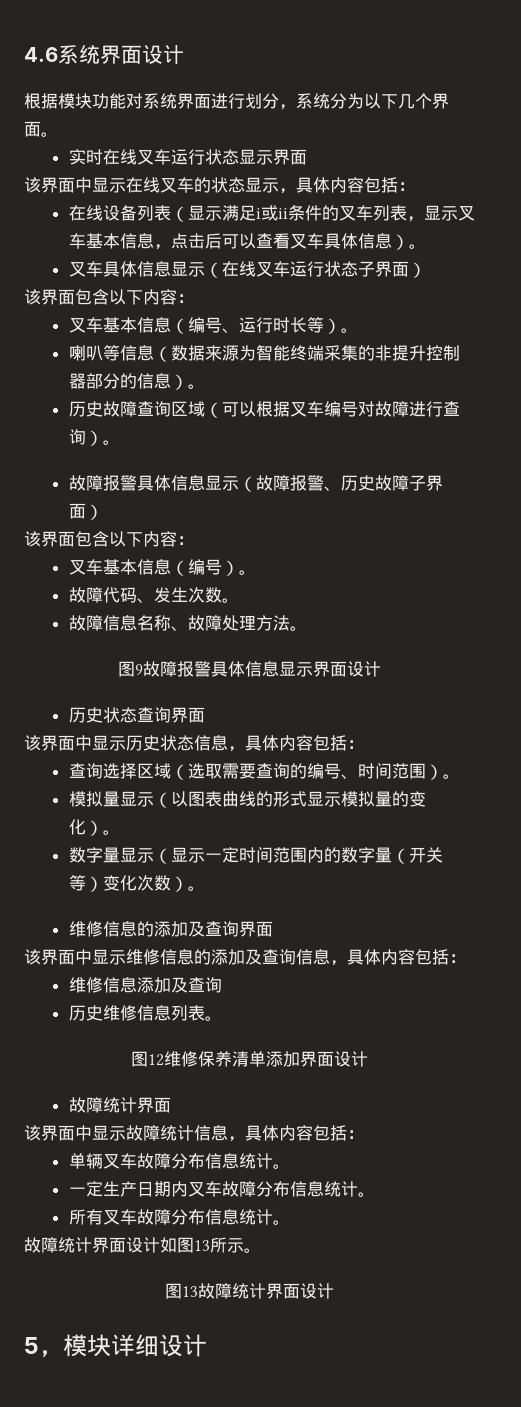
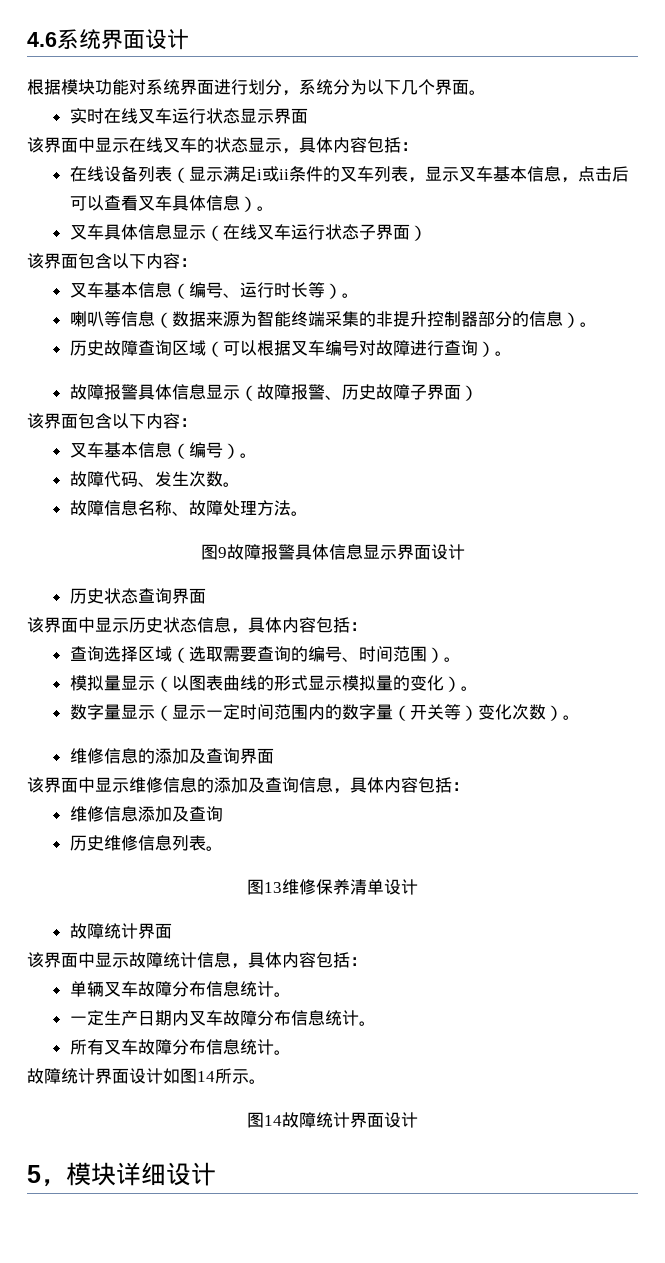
[148,1054,164,1066] 12 -> [264,882,282,893] 13
[266,1051,334,1067] 添加界面 -> (384, 887) none
[194,1240,210,1251] 13 -> [197,1071,215,1082] 14
[182,1286,198,1297] 13 -> [264,1115,282,1126] 14

